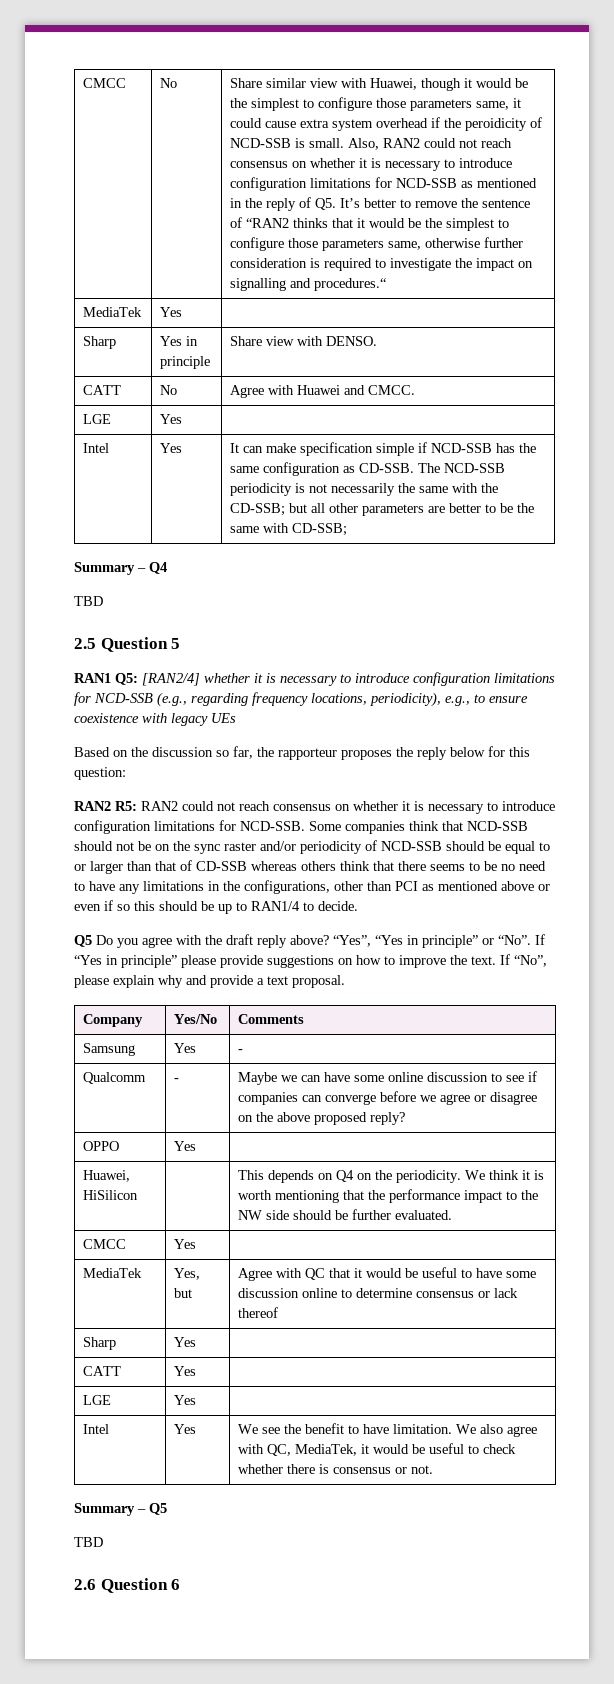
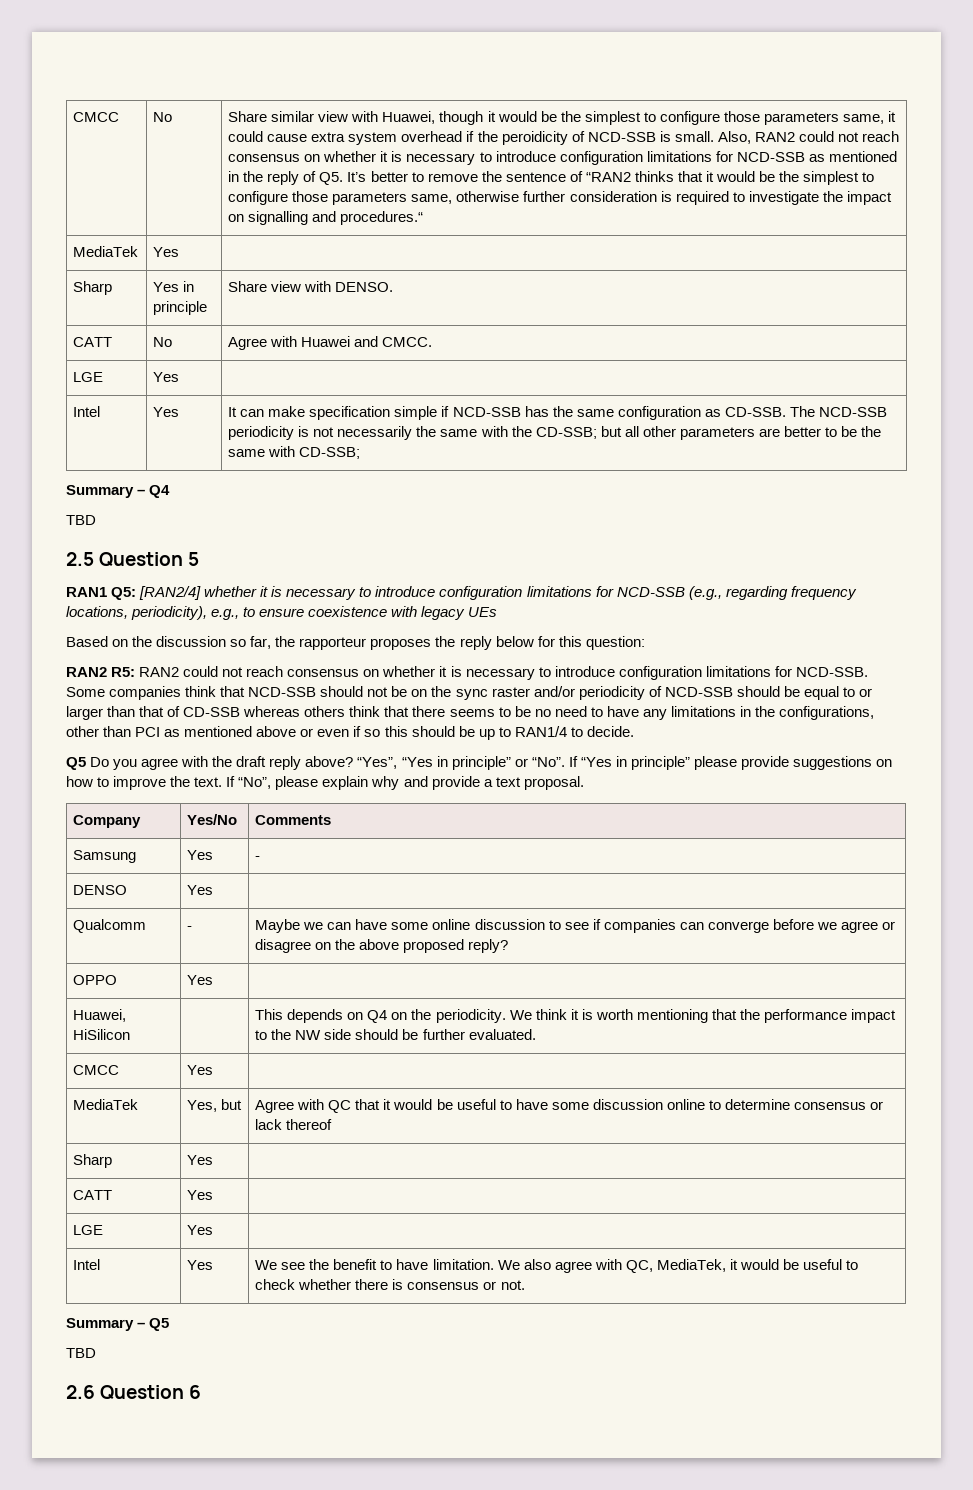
(244, 1051) none -> [73,885,128,895] [187,885,214,895] // DENSO | Yes |

